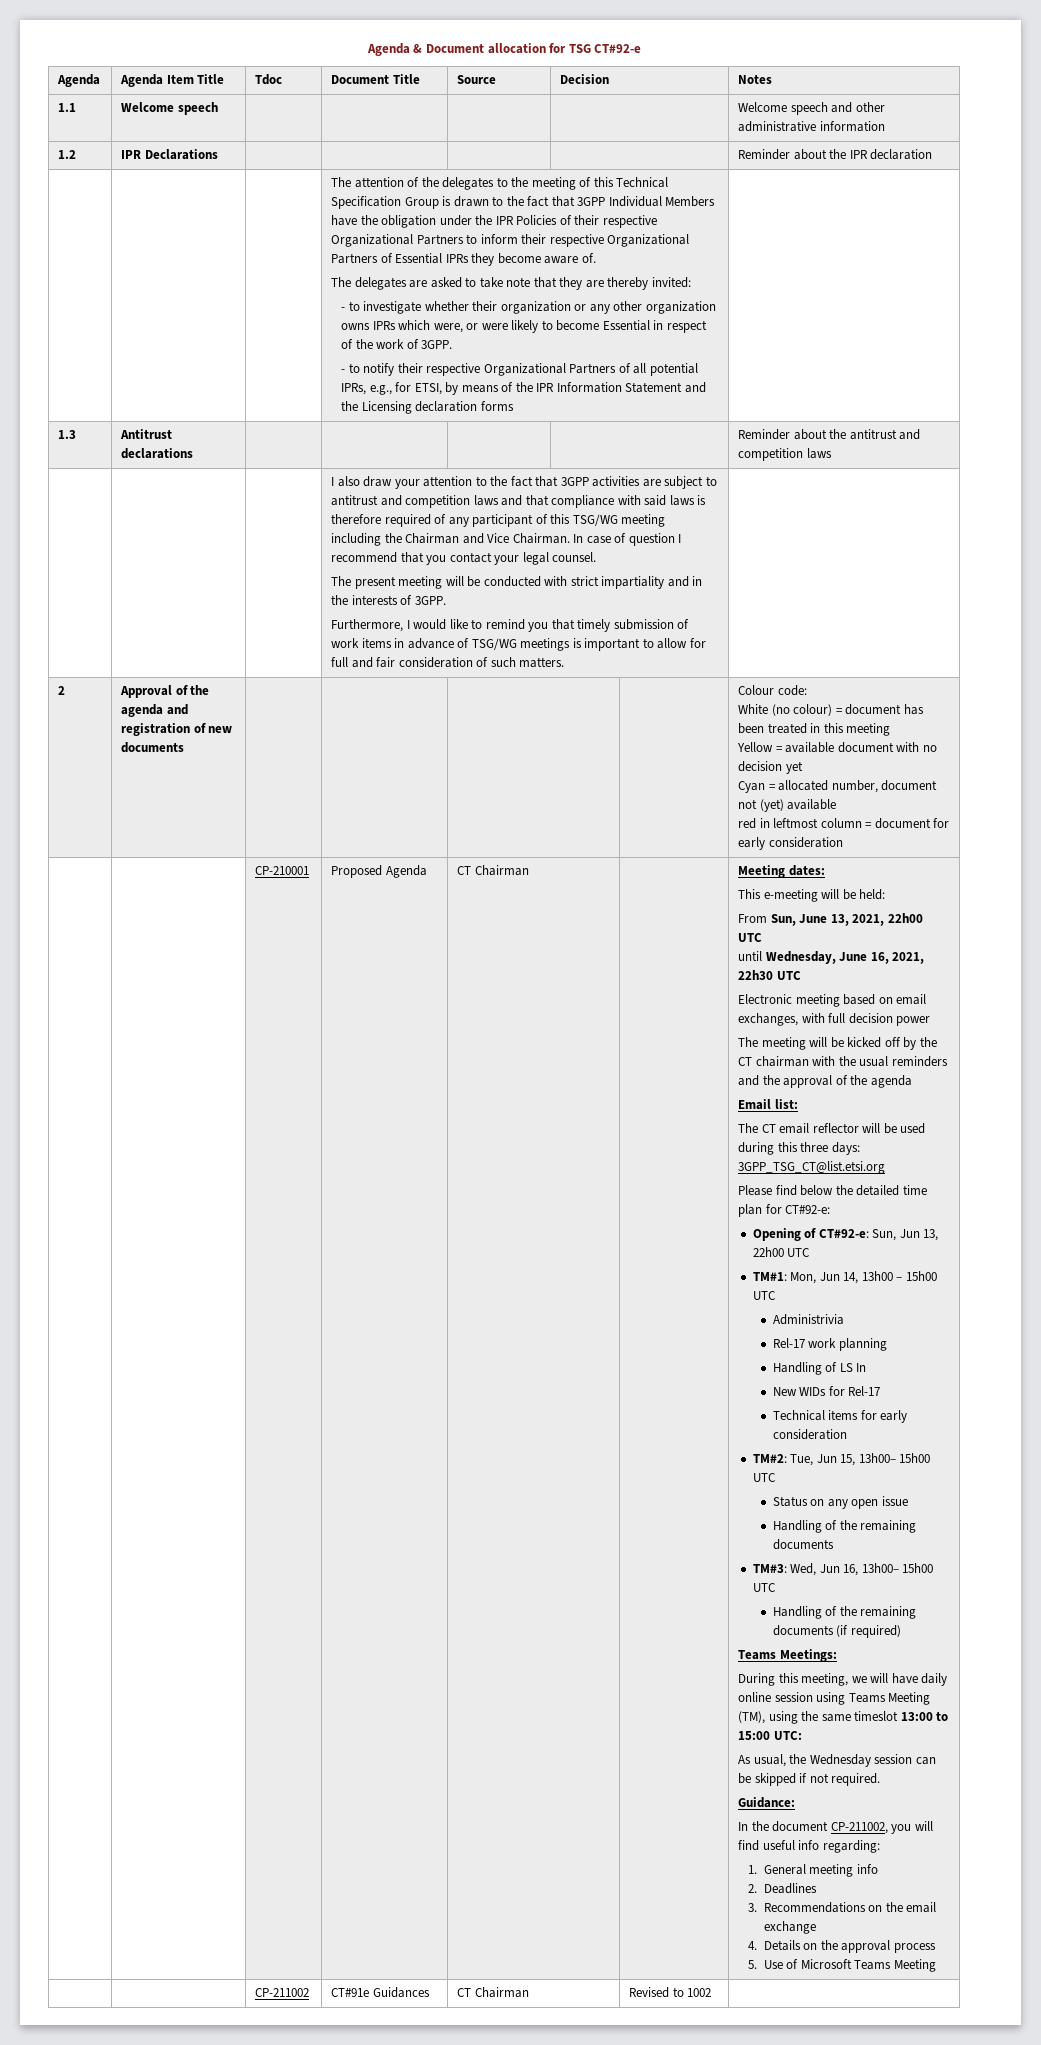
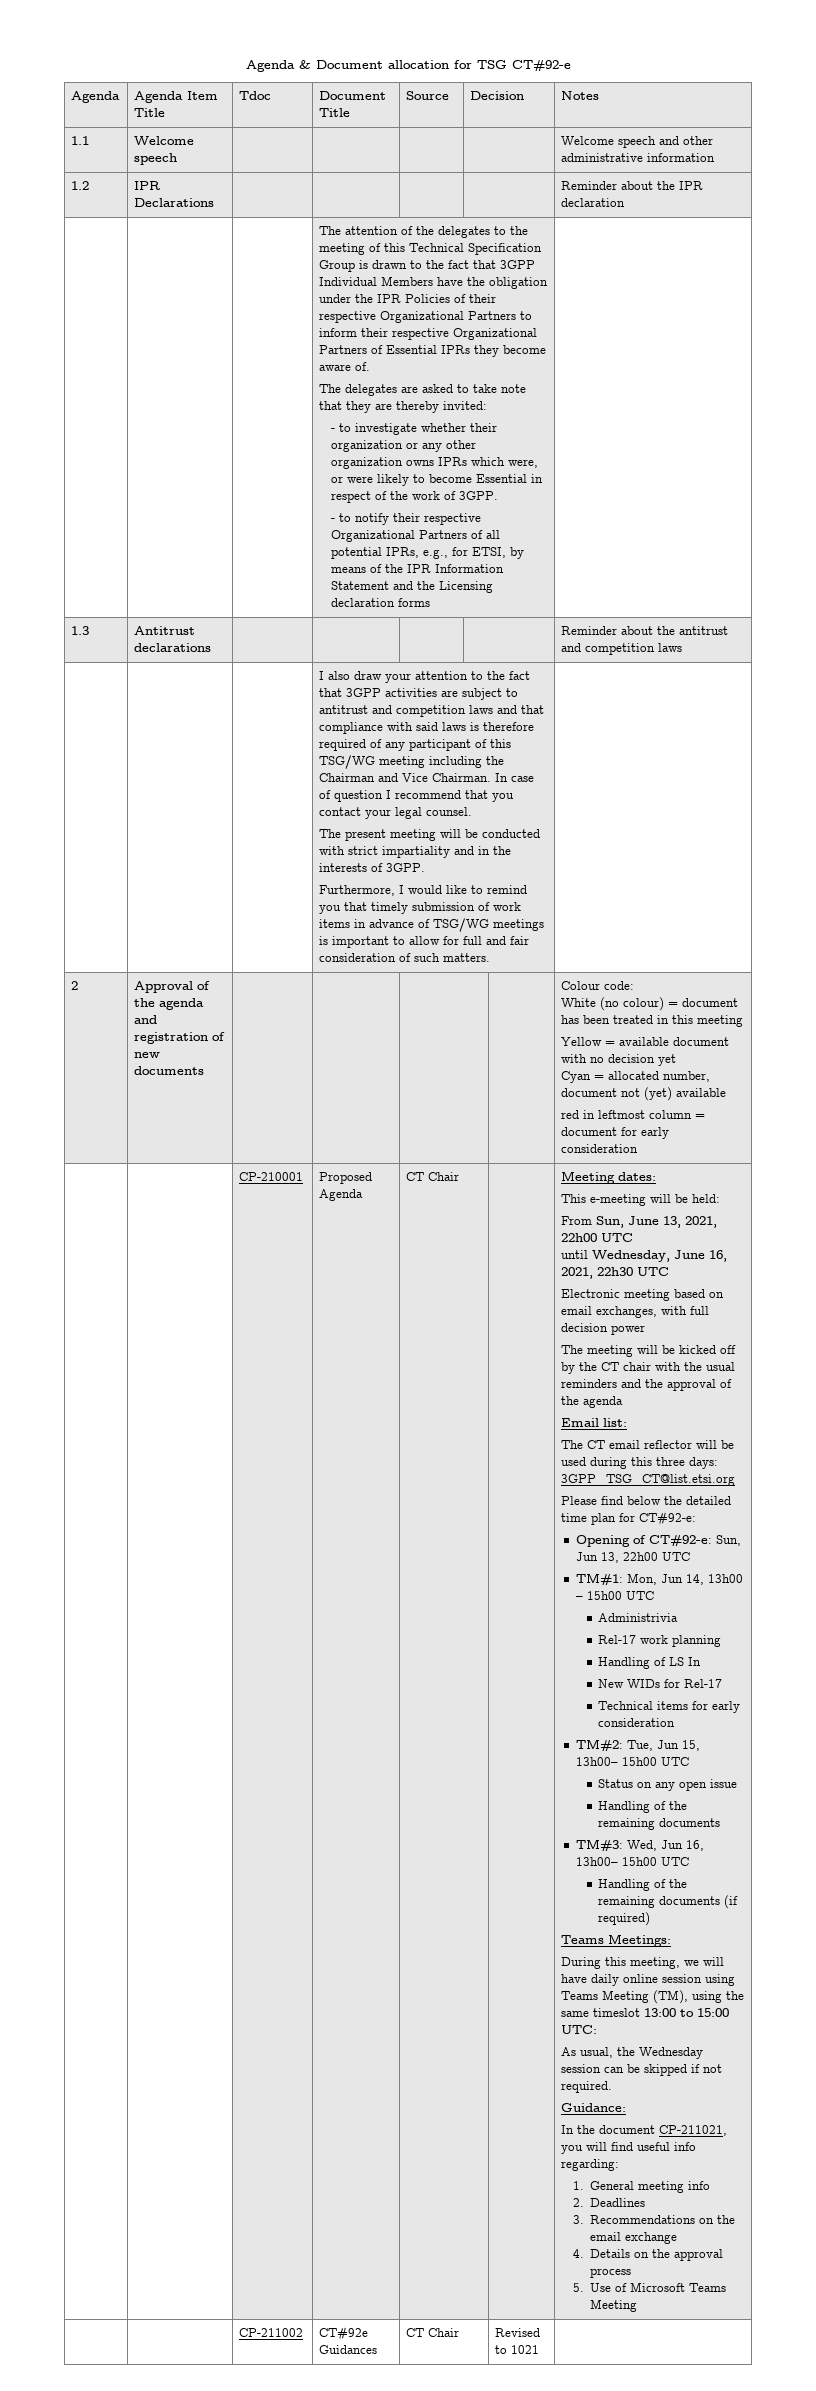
[474,865,529,876] Chairman -> [428,1172,460,1181] Chair
[755,1056,809,1067] chairman -> [623,1362,652,1371] chair
[830,1822,888,1834] CP-211002, -> [659,2125,728,2136] CP-211021,
[331,1988,370,1997] CT#91e -> [319,2327,369,2341] CT#92e
[474,1987,529,1998] Chairman -> [428,2328,460,2337] Chair
[687,1988,712,1997] 1002 -> [511,2345,540,2354] 1021

